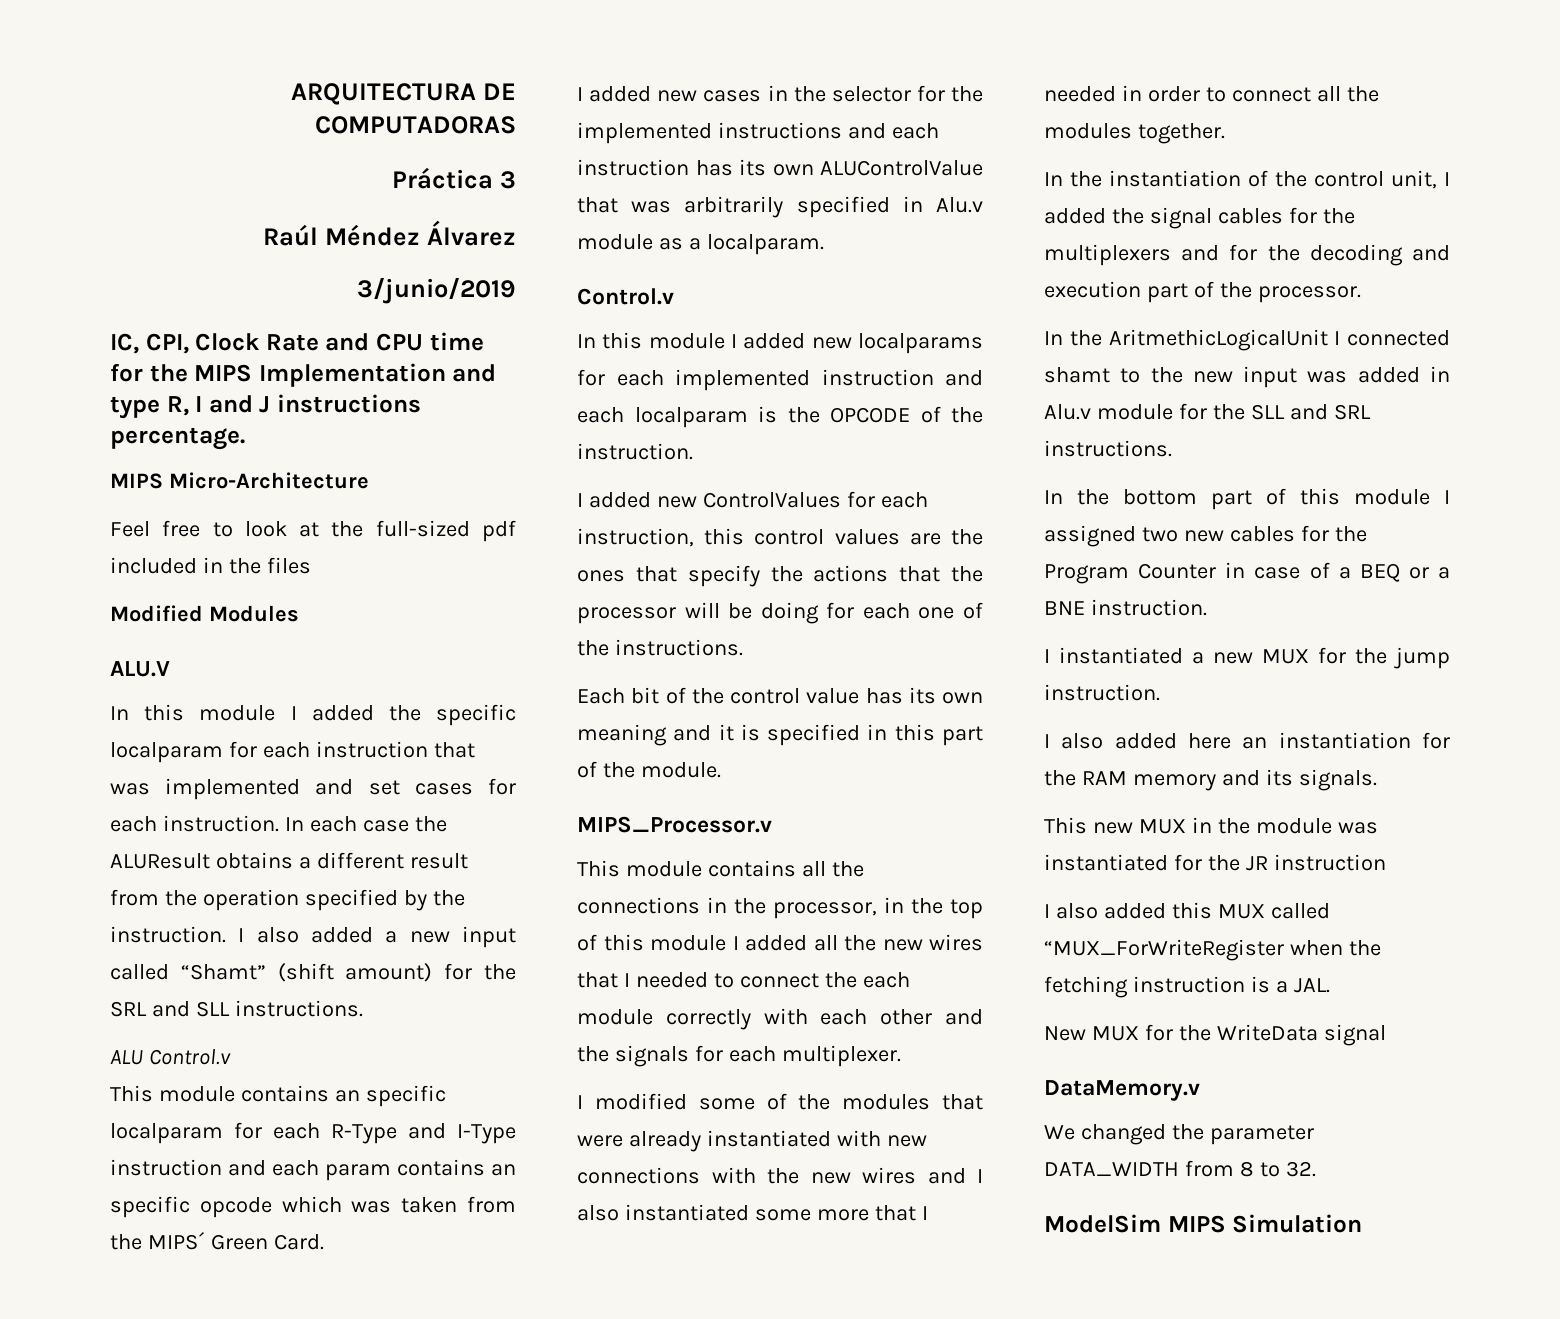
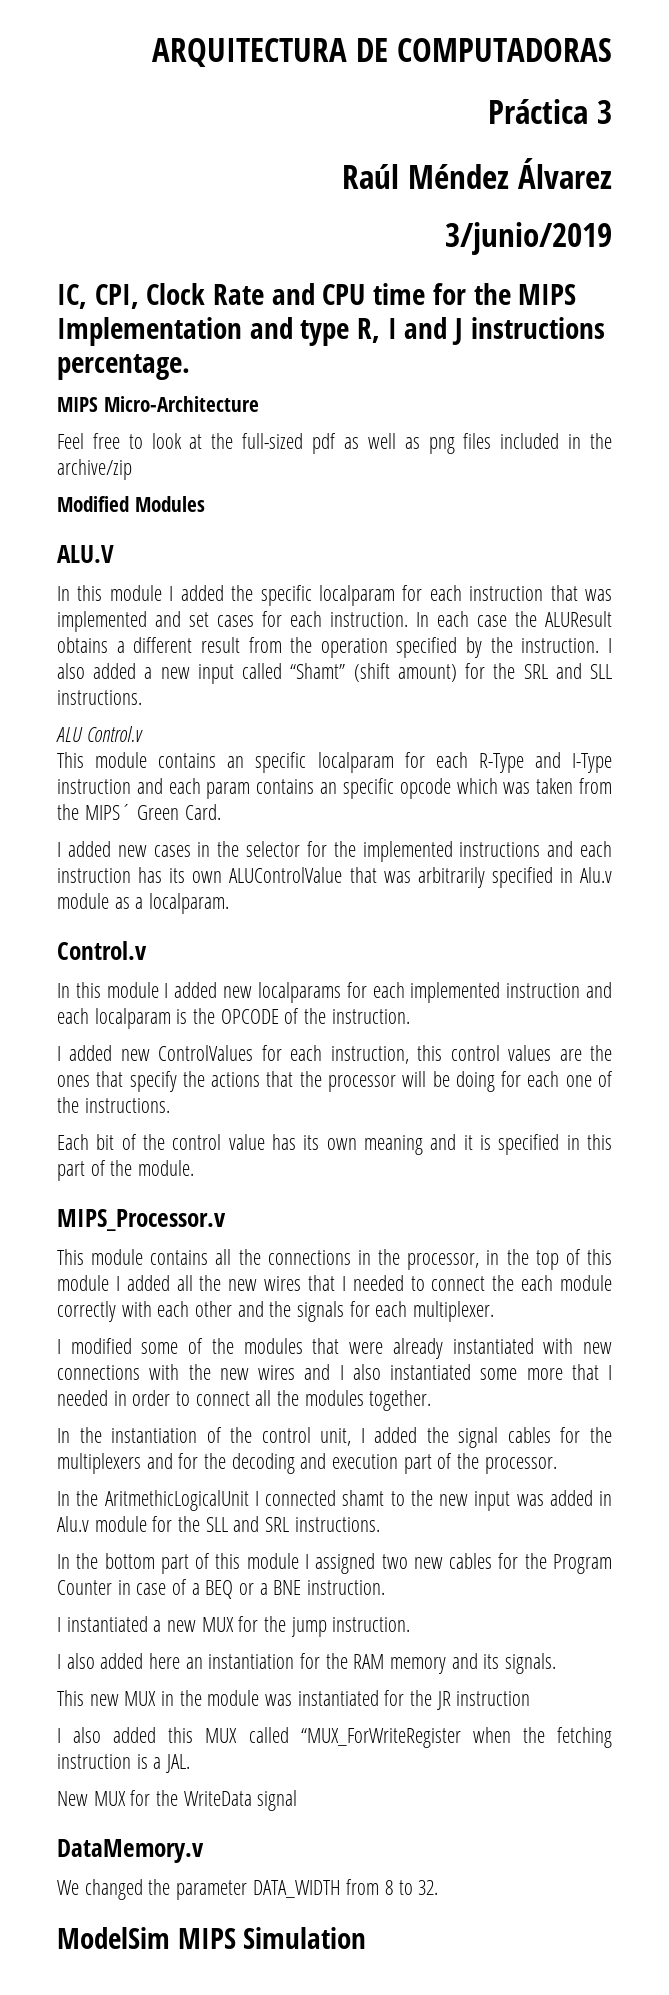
(516, 531) none -> [343,433,492,454] as well as png files
[266,557,311,574] files -> [57,459,132,480] archive/zip

